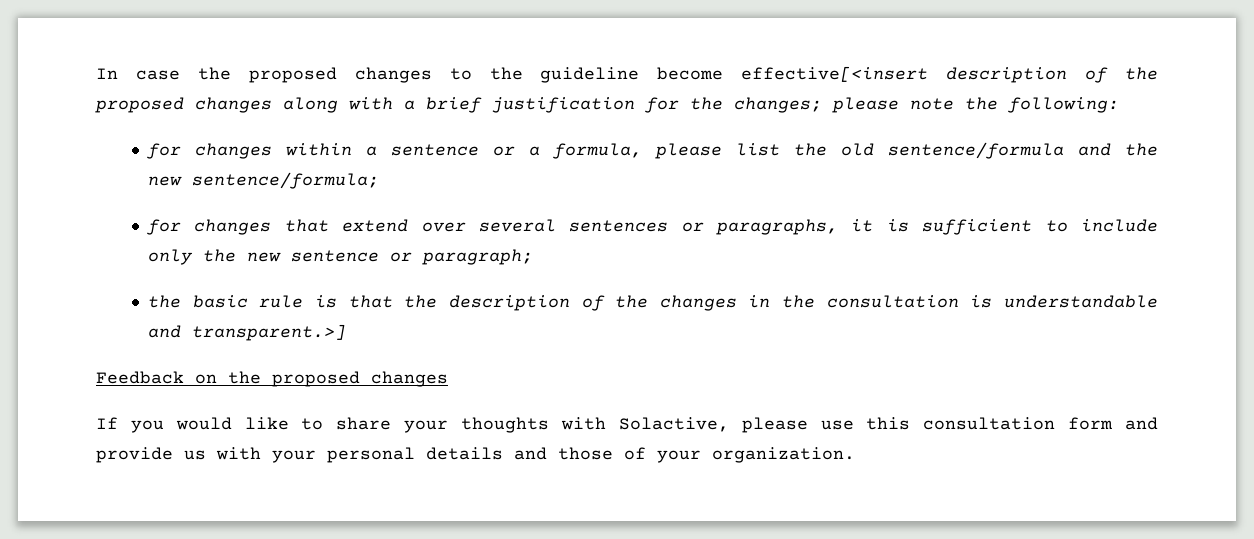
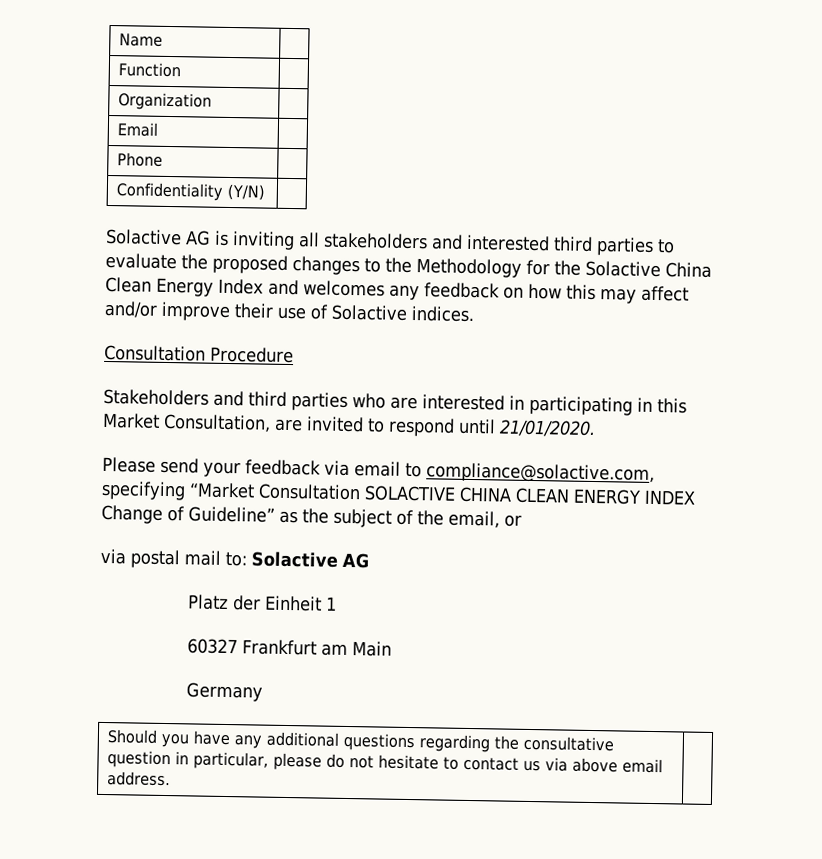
[96,68,180,80] In case -> [119,33,164,47] [118,62,182,78] [118,92,213,111] [117,122,159,137] [117,152,164,167] [116,182,266,201] [106,228,675,256] [105,252,177,270] Name | // Function | // Organization | // Email | // Phone | // Confidentiality (Y/N) | // Solactive AG is inviting all stakeholders and interested third parties to evaluate
[540,66,1158,83] [95,97,1119,113] [146,142,1158,159] [148,172,380,189] [146,219,1158,235] [148,249,534,265] [148,295,1158,311] [148,324,347,341] [96,371,448,387] [96,417,1158,433] [96,447,855,463] guideline become effective[<insert description of the proposed changes along with a brief justification for the changes; please note the following: // for changes within a sentence or a formula, please list the old sentence/formula and the new sentence/formula; // for changes that extend over several sentences or paragraphs, it is sufficient to include only the new sentence or paragraph; // the basic rule is that the description of the changes in the consultation is understandable and transparent.>] // Feedback on the proposed changes // If you would like to share your thoughts with Solactive, please use this consultation form and provide us with your personal details and those of your organization. -> [416,258,712,278] [105,276,689,304] [104,300,475,323] [104,344,294,364] [103,388,687,416] [102,412,596,438] [102,456,655,484] [101,480,696,505] [101,504,522,529] [100,548,369,569] [188,594,338,612] [187,638,393,657] [186,682,264,702] [107,729,615,753] [107,750,664,774] [107,771,172,787] Methodology for the Solactive China Clean Energy Index and welcomes any feedback on how this may affect and/or improve their use of Solactive indices. // Consultation Procedure // Stakeholders and third parties who are interested in participating in this Market Consultation, are invited to respond until 21/01/2020. // Please send your feedback via email to compliance@solactive.com, specifying “Market Consultation SOLACTIVE CHINA CLEAN ENERGY INDEX Change of Guideline” as the subject of the email, or // via postal mail to: Solactive AG // Platz der Einheit 1 // 60327 Frankfurt am Main // Germany // Should you have any additional questions regarding the consultative question in particular, please do not hesitate to contact us via above email address. |

